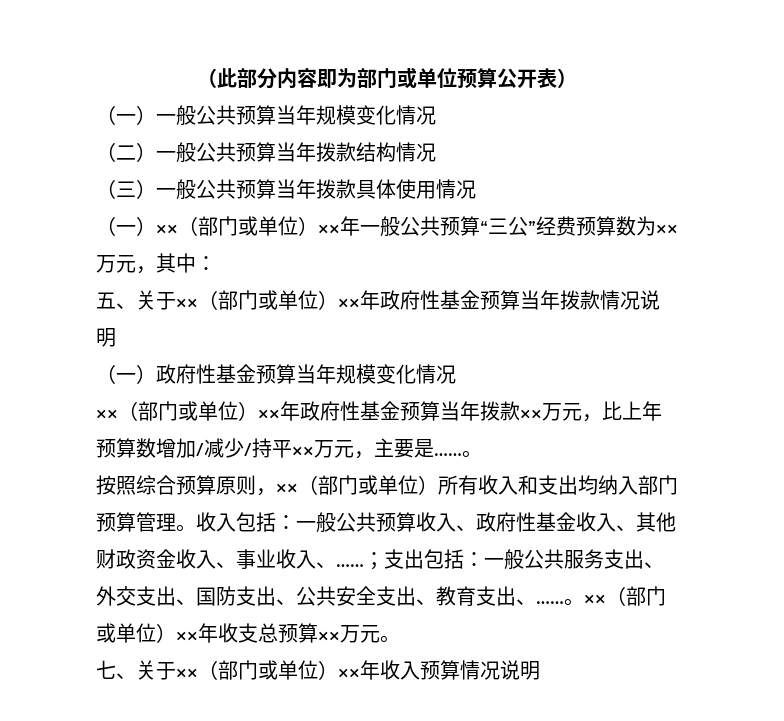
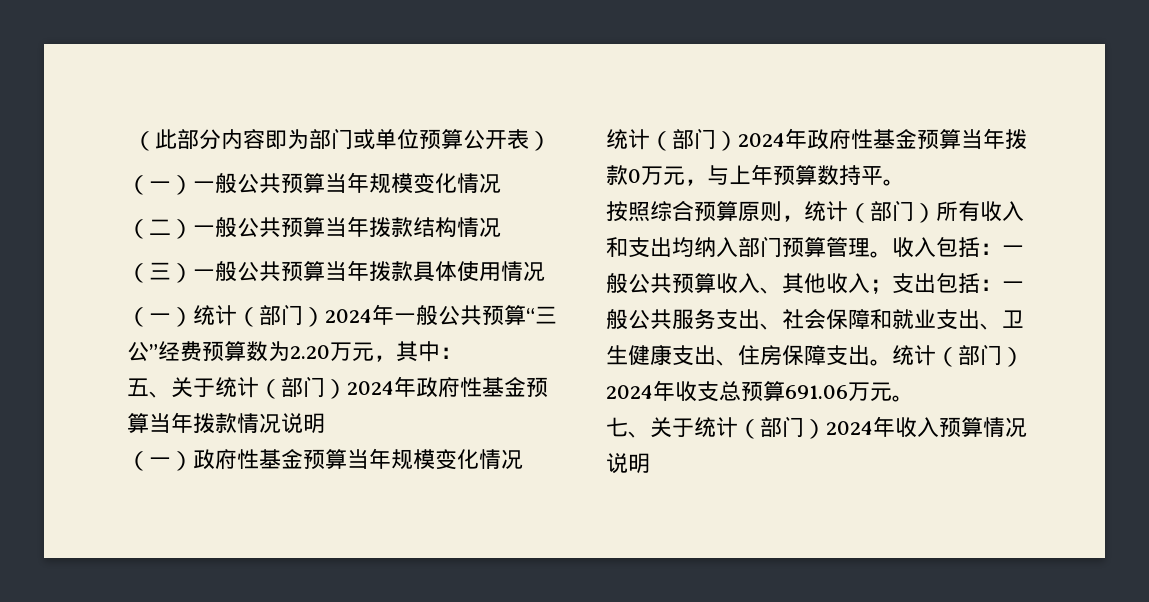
[156,216,340,236] ××（部门或单位）×× -> [193,304,372,327] 统计（部门）2024
[656,224,678,234] ×× -> [290,345,330,359] 2.20
[176,290,360,310] ××（部门或单位）×× -> [215,376,394,399] 统计（部门）2024
[96,401,662,422] [96,438,462,459] ××（部门或单位）××年政府性基金预算当年拨款××万元，比上年预算数增加/减少/持平××万元，主要是…… -> [606,128,1027,151] [606,164,883,186] 统计（部门）2024年政府性基金预算当年拨款0万元，与上年预算数持平
[276,475,418,495] ××（部门或单位 -> [804,200,914,223] 统计（部门
[476,512,676,532] [96,549,364,569] 政府性基金收入、其他财政资金收入、事业收入、…… -> [782,273,870,294] 其他收入
[96,586,666,606] [96,623,198,643] 外交支出、国防支出、公共安全支出、教育支出、……。××（部门或单位）×× -> [782,309,1024,330] [606,344,1024,367] [606,385,653,399] 社会保障和就业支出、卫生健康支出、住房保障支出。统计（部门）2024
[318,631,340,641] ×× -> [785,385,848,399] 691.06
[176,660,360,680] ××（部门或单位）×× -> [694,416,873,439] 统计（部门）2024

